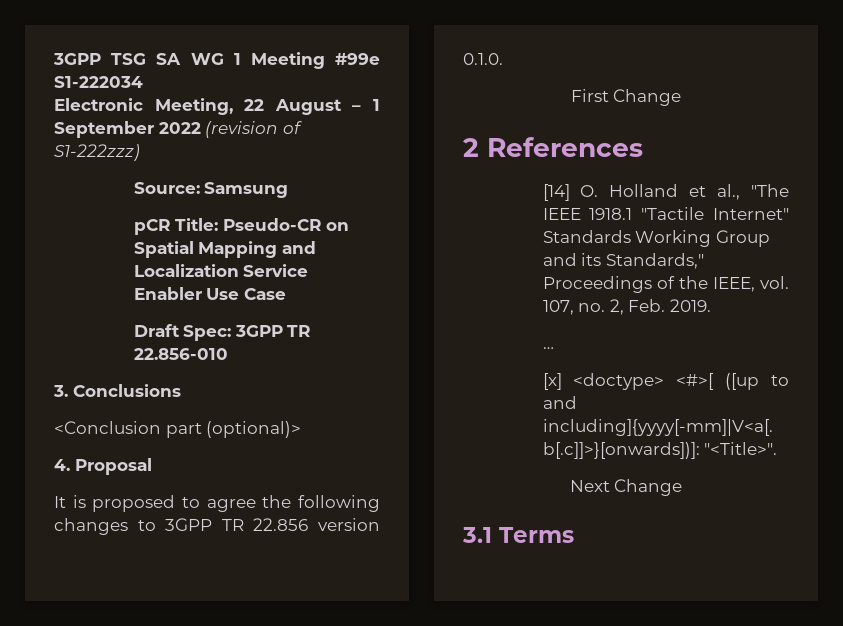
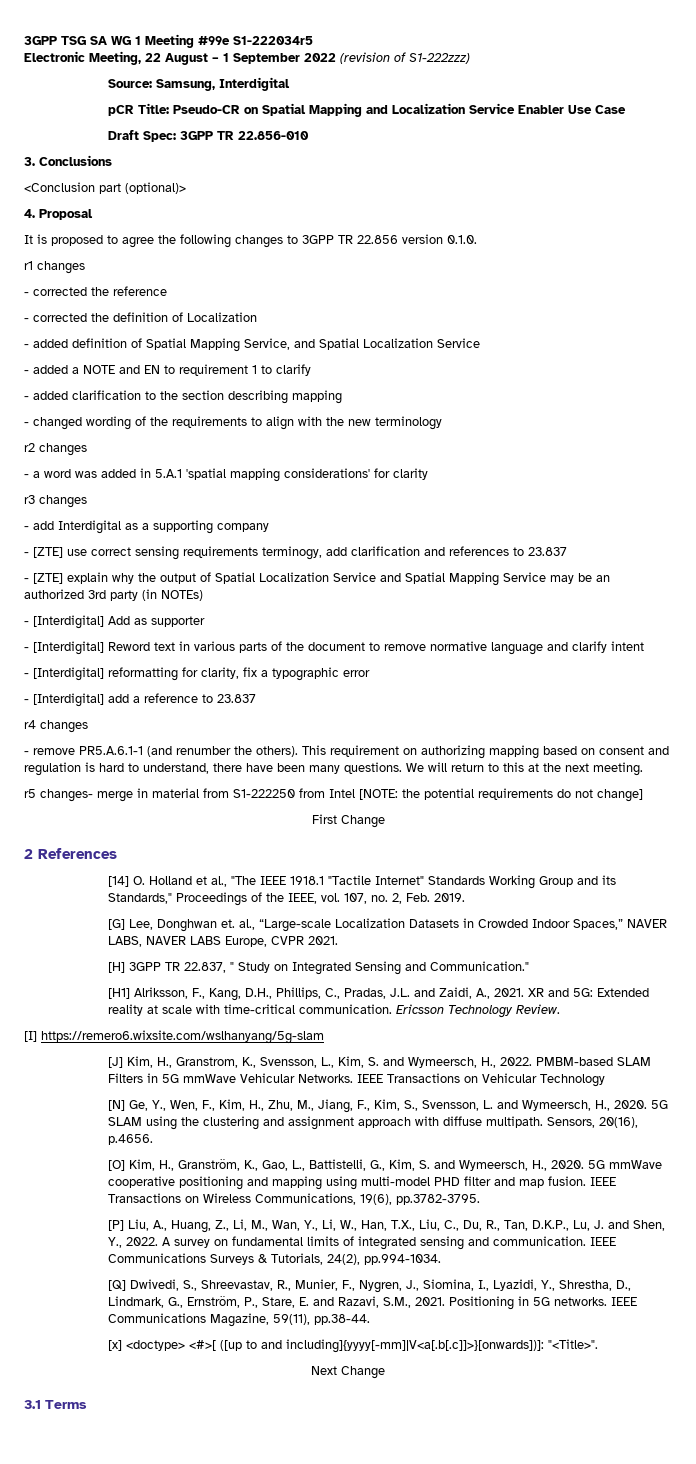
[54,76,143,88] S1-222034 -> [233,36,313,45] S1-222034r5
[204,182,289,198] Samsung -> [156,77,291,91] Samsung, Interdigital
(503, 59) none -> [24,261,85,274] [24,286,167,296] [24,312,257,322] [24,338,480,352] [24,364,311,376] [24,390,342,404] [24,416,442,430] [24,443,87,456] [24,468,428,482] [24,495,87,508] [24,520,269,534] [24,546,567,560] [24,572,610,586] [24,589,203,601] [24,615,205,629] [24,641,644,655] [24,667,370,681] [24,693,256,707] [24,720,88,733] [24,745,669,759] [24,762,643,776] [24,788,643,802] // r1 changes // - corrected the reference // - corrected the definition of Localization // - added definition of Spatial Mapping Service, and Spatial Localization Service // - added a NOTE and EN to requirement 1 to clarify // - added clarification to the section describing mapping // - changed wording of the requirements to align with the new terminology // r2 changes // - a word was added in 5.A.1 'spatial mapping considerations' for clarity // r3 changes // - add Interdigital as a supporting company // - [ZTE] use correct sensing requirements terminogy, add clarification and references to 23.837 // - [ZTE] explain why the output of Spatial Localization Service and Spatial Mapping Service may be an authorized 3rd party (in NOTEs) // - [Interdigital] Add as supporter // - [Interdigital] Reword text in various parts of the document to remove normative language and clarify intent // - [Interdigital] reformatting for clarity, fix a typographic error // - [Interdigital] add a reference to 23.837 // r4 changes // - remove PR5.A.6.1-1 (and renumber the others). This requirement on authorizing mapping based on consent and regulation is hard to understand, there have been many questions. We will return to this at the next meeting. // r5 changes- merge in material from S1-222250 from Intel [NOTE: the potential requirements do not change]
[542,347,554,349] … -> [108,918,668,932] [108,936,339,947] [108,961,530,975] [108,987,650,1001] [108,1004,561,1018] [24,1030,324,1044] [108,1056,652,1068] [108,1073,606,1087] [108,1099,669,1113] [108,1116,639,1130] [108,1134,154,1145] [108,1159,663,1171] [108,1176,617,1190] [108,1193,481,1205] [108,1219,666,1233] [108,1236,617,1250] [108,1253,442,1265] [108,1279,632,1293] [108,1296,638,1310] [108,1313,371,1327] [G] Lee, Donghwan et. al., “Large-scale Localization Datasets in Crowded Indoor Spaces,” NAVER LABS, NAVER LABS Europe, CVPR 2021. // [H] 3GPP TR 22.837, " Study on Integrated Sensing and Communication." // [H1] Alriksson, F., Kang, D.H., Phillips, C., Pradas, J.L. and Zaidi, A., 2021. XR and 5G: Extended reality at scale with time-critical communication. Ericsson Technology Review. // [I] https://remero6.wixsite.com/wslhanyang/5g-slam // [J] Kim, H., Granstrom, K., Svensson, L., Kim, S. and Wymeersch, H., 2022. PMBM-based SLAM Filters in 5G mmWave Vehicular Networks. IEEE Transactions on Vehicular Technology // [N] Ge, Y., Wen, F., Kim, H., Zhu, M., Jiang, F., Kim, S., Svensson, L. and Wymeersch, H., 2020. 5G SLAM using the clustering and assignment approach with diffuse multipath. Sensors, 20(16), p.4656. // [O] Kim, H., Granström, K., Gao, L., Battistelli, G., Kim, S. and Wymeersch, H., 2020. 5G mmWave cooperative positioning and mapping using multi-model PHD filter and map fusion. IEEE Transactions on Wireless Communications, 19(6), pp.3782-3795. // [P] Liu, A., Huang, Z., Li, M., Wan, Y., Li, W., Han, T.X., Liu, C., Du, R., Tan, D.K.P., Lu, J. and Shen, Y., 2022. A survey on fundamental limits of integrated sensing and communication. IEEE Communications Surveys & Tutorials, 24(2), pp.994-1034. // [Q] Dwivedi, S., Shreevastav, R., Munier, F., Nygren, J., Siomina, I., Lyazidi, Y., Shrestha, D., Lindmark, G., Ernström, P., Stare, E. and Razavi, S.M., 2021. Positioning in 5G networks. IEEE Communications Magazine, 59(11), pp.38-44.

